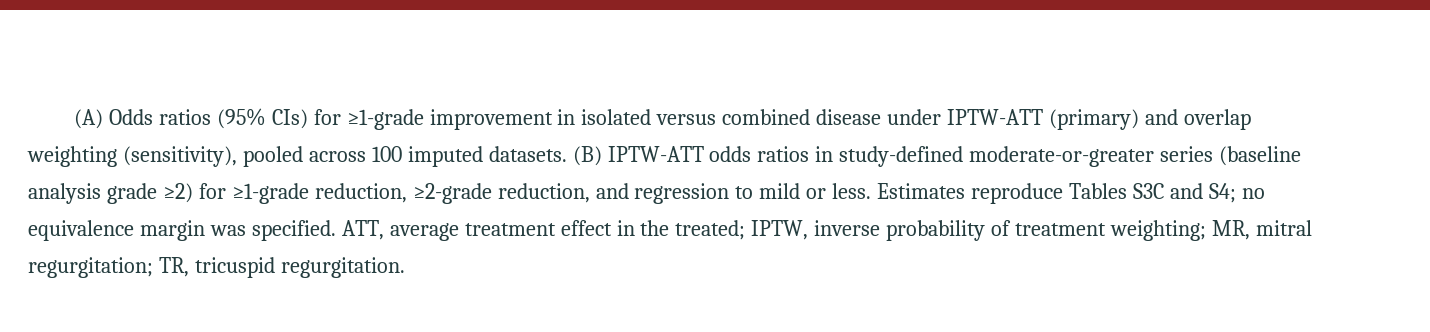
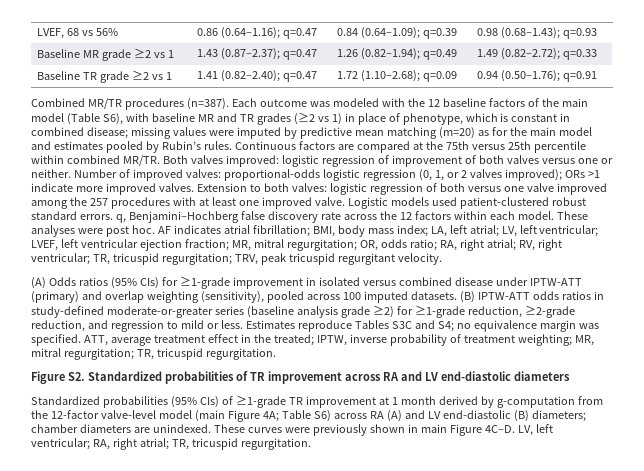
(73, 119) none -> [37,28,119,39] [197,27,318,39] [337,27,458,39] [477,27,598,39] [37,48,175,61] [197,48,318,60] [337,48,458,60] [477,48,598,60] [37,70,173,83] [197,70,318,82] [337,70,458,82] [477,70,598,82] [31,98,588,110] [31,112,571,125] [31,127,592,139] [31,141,586,153] [31,155,613,167] [31,169,600,181] [31,183,607,195] [31,197,586,209] [31,211,588,223] [31,225,599,237] [31,239,562,251] [31,253,442,265] LVEF, 68 vs 56% | 0.86 (0.64–1.16); q=0.47 | 0.84 (0.64–1.09); q=0.39 | 0.98 (0.68–1.43); q=0.93 // Baseline MR grade ≥2 vs 1 | 1.43 (0.87–2.37); q=0.47 | 1.26 (0.82–1.94); q=0.49 | 1.49 (0.82–2.72); q=0.33 // Baseline TR grade ≥2 vs 1 | 1.41 (0.82–2.40); q=0.47 | 1.72 (1.10–2.68); q=0.09 | 0.94 (0.50–1.76); q=0.91 // Combined MR/TR procedures (n=387). Each outcome was modeled with the 12 baseline factors of the main model (Table S6), with baseline MR and TR grades (≥2 vs 1) in place of phenotype, which is constant in combined disease; missing values were imputed by predictive mean matching (m=20) as for the main model and estimates pooled by Rubin’s rules. Continuous factors are compared at the 75th versus 25th percentile within combined MR/TR. Both valves improved: logistic regression of improvement of both valves versus one or neither. Number of improved valves: proportional-odds logistic regression (0, 1, or 2 valves improved); ORs >1 indicate more improved valves. Extension to both valves: logistic regression of both versus one valve improved among the 257 procedures with at least one improved valve. Logistic models used patient-clustered robust standard errors. q, Benjamini–Hochberg false discovery rate across the 12 factors within each model. These analyses were post hoc. AF indicates atrial fibrillation; BMI, body mass index; LA, left atrial; LV, left ventricular; LVEF, left ventricular ejection fraction; MR, mitral regurgitation; OR, odds ratio; RA, right atrial; RV, right ventricular; TR, tricuspid regurgitation; TRV, peak tricuspid regurgitant velocity. //
(405, 267) none -> [31,371,570,384] [31,395,603,408] [31,410,586,422] [31,424,553,436] [31,438,311,450] // Figure S2. Standardized probabilities of TR improvement across RA and LV end-diastolic diameters // Standardized probabilities (95% CIs) of ≥1-grade TR improvement at 1 month derived by g-computation from the 12-factor valve-level model (main Figure 4A; Table S6) across RA (A) and LV end-diastolic (B) diameters; chamber diameters are unindexed. These curves were previously shown in main Figure 4C–D. LV, left ventricular; RA, right atrial; TR, tricuspid regurgitation.

